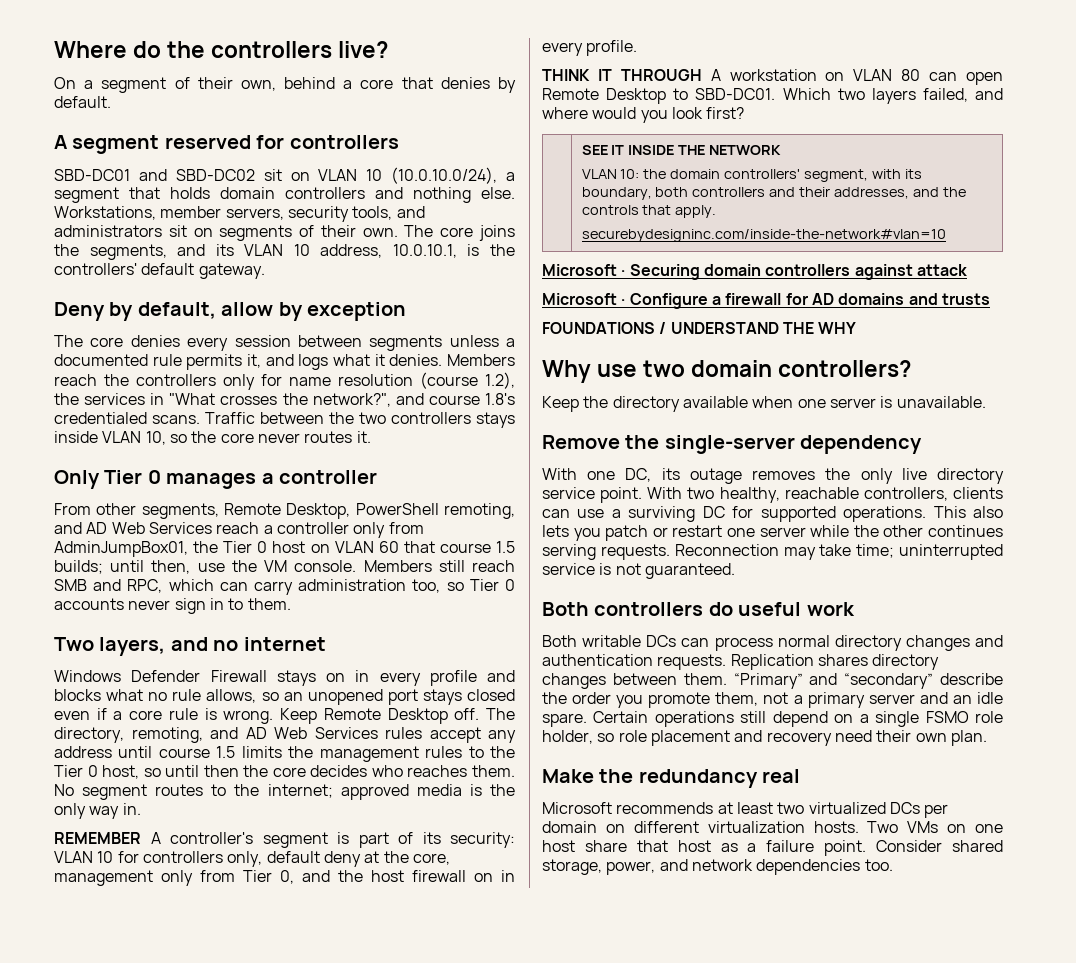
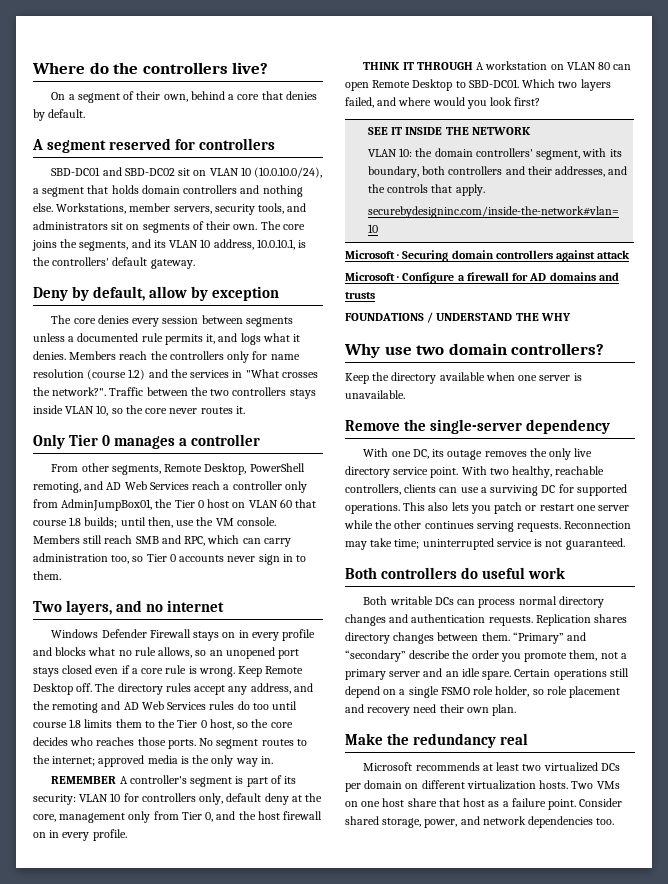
[485,372,515,389] 1.2), -> [128,369,168,380] 1.2) and
[312,393,515,407] [54,412,200,424] network?", and course 1.8's credentialed scans. -> [52,387,107,396] network?".
[496,541,516,553] 1.5 -> [69,517,82,526] 1.8
[54,727,203,743] directory, remoting, -> [117,683,313,695] [33,701,99,713] directory rules accept any address, and the remoting
[429,727,516,743] [54,746,463,762] accept any address until course 1.5 limits the management rules -> [237,701,298,710] [33,719,142,728] do too until course 1.8 limits them
[165,765,239,777] until then -> (249, 725) none
[472,765,516,777] them. -> [137,737,196,749] those ports.

